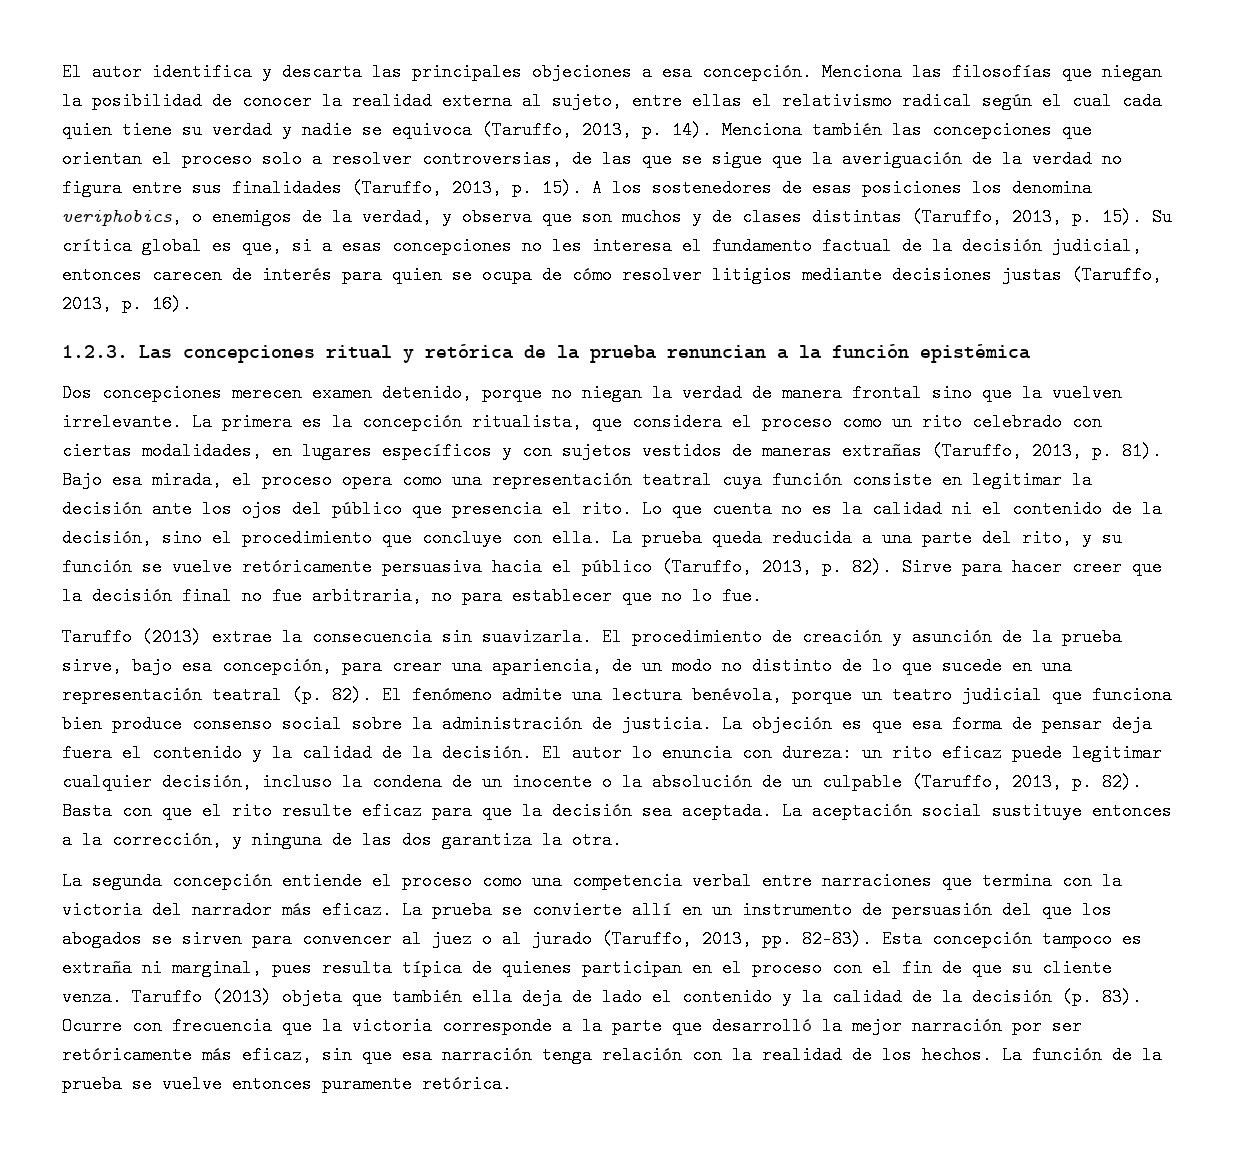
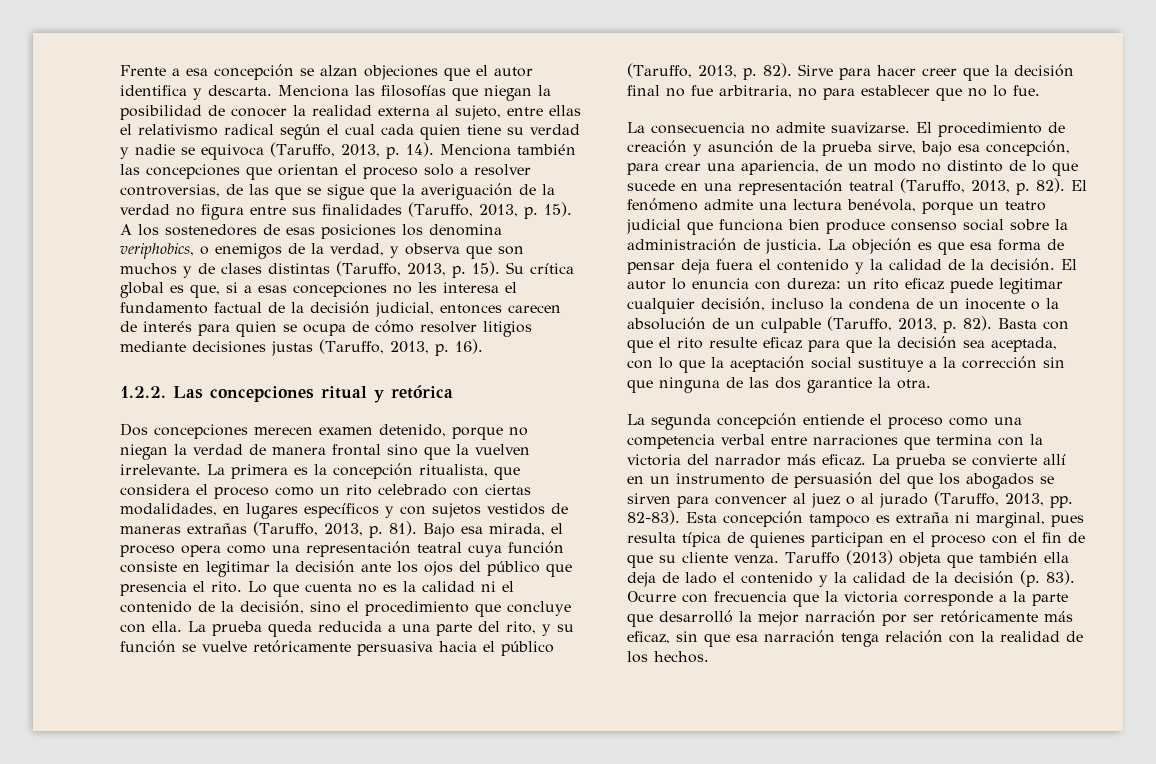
[62,63,812,81] El autor identifica y descarta las principales objeciones a esa concepción. -> [120,64,533,81] [120,85,272,100] Frente a esa concepción se alzan objeciones que el autor identifica y descarta.
[62,345,128,358] 1.2.3. -> [120,386,166,398] 1.2.2.
[524,344,1030,363] de la prueba renuncian a la función epistémica -> (453, 392) none
[62,628,592,646] Taruffo (2013) extrae la consecuencia sin suavizarla. -> [627,122,910,134] La consecuencia no admite suavizarse.
[292,686,322,704] (p. -> [900,178,1030,195] (Taruffo, 2013, p.
[682,802,802,820] aceptada. La -> [991,337,1057,352] [627,357,724,373] aceptada, con lo que la
[1092,802,1172,820] [62,831,242,849] entonces a la corrección, y -> [929,356,1065,369] [627,379,653,393] a la corrección sin que
[442,831,532,849] garantiza -> [807,377,872,393] garantice
[1002,1046,1162,1064] [62,1075,512,1093] La función de la prueba se vuelve entonces puramente retórica. -> (709, 657) none

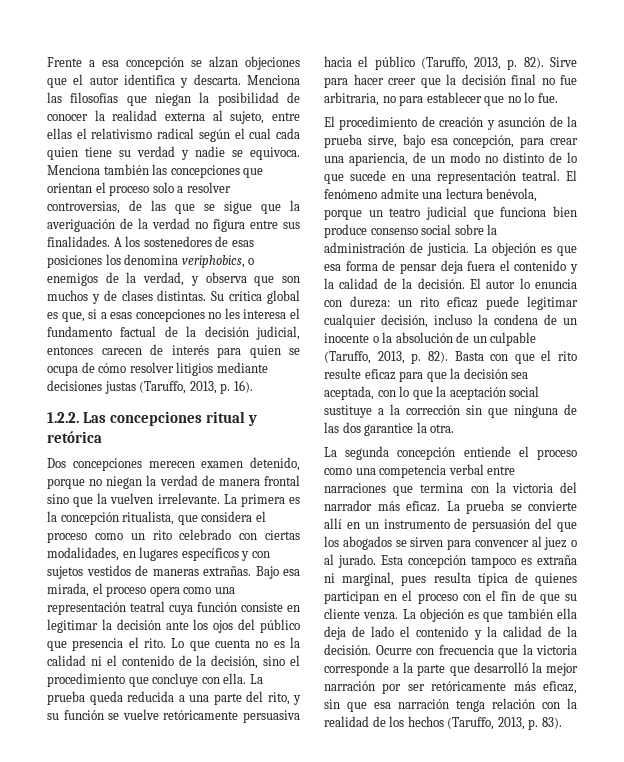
[201,142,434,160] equivoca (Taruffo, 2013, p. 14). -> [250,147,300,160] equivoca.
[322,202,572,219] finalidades (Taruffo, 2013, p. 15). -> [47,236,110,247] finalidades.
[268,261,500,278] distintas (Taruffo, 2013, p. 15). -> [157,290,207,301] distintas.
[187,521,417,538] extrañas (Taruffo, 2013, p. 81). -> [203,566,251,576] extrañas.
[627,122,910,134] La consecuencia no admite suavizarse. -> (558, 98) none
[849,178,1065,195] teatral (Taruffo, 2013, p. 82). -> [522,170,560,181] teatral.
[879,491,1073,508] [627,510,680,525] jurado (Taruffo, 2013, pp. 82-83). -> [338,554,376,568] jurado.
[785,550,941,567] Taruffo (2013) objeta -> [402,608,480,622] La objeción es
[954,570,1075,587] decisión (p. 83). -> [324,644,371,655] decisión.
[654,651,709,663] hechos. -> [407,716,562,730] hechos (Taruffo, 2013, p. 83).

